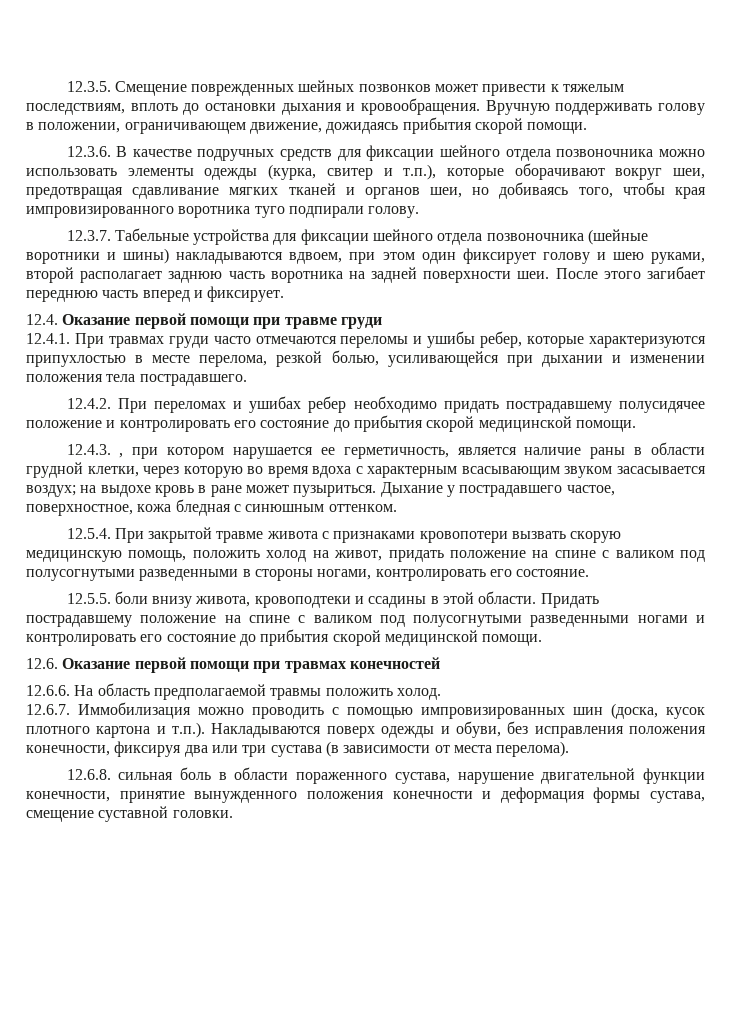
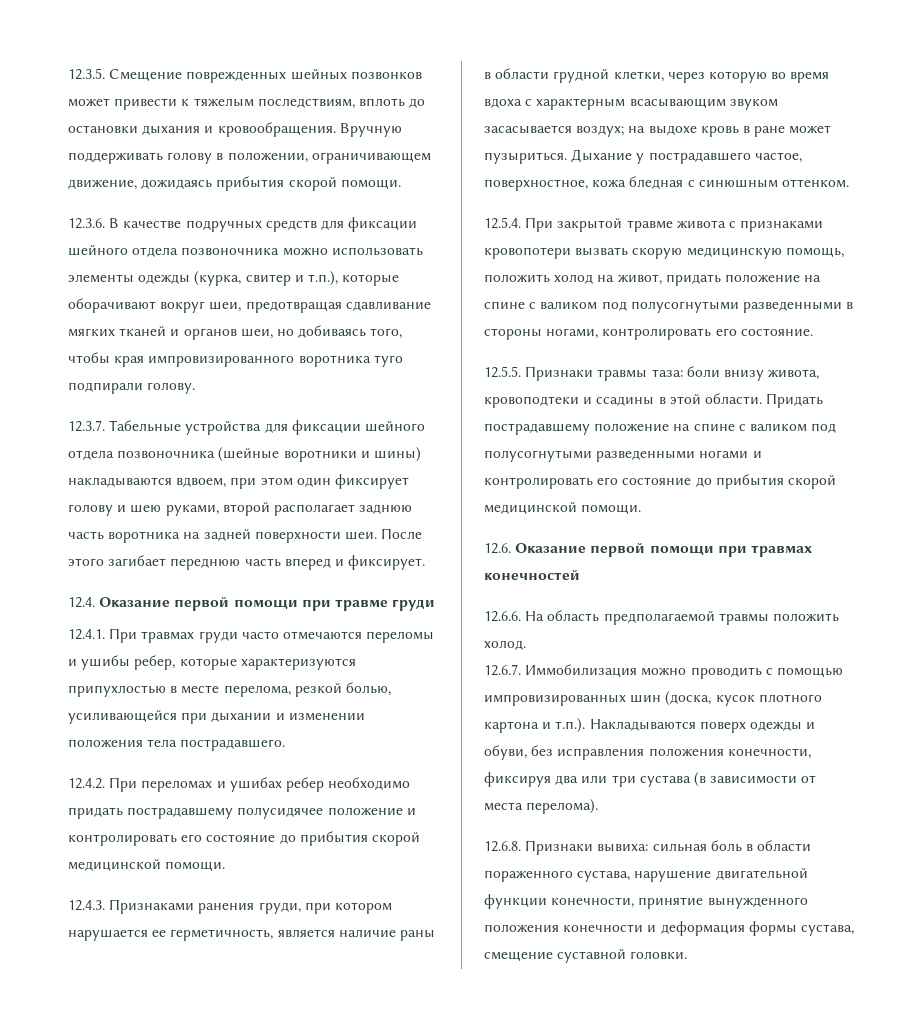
[119,453,124,458] , -> [109,899,301,914] Признаками ранения груди,
(111, 598) none -> [525,366,683,381] Признаки травмы таза:
(111, 774) none -> [525,840,649,855] Признаки вывиха:

